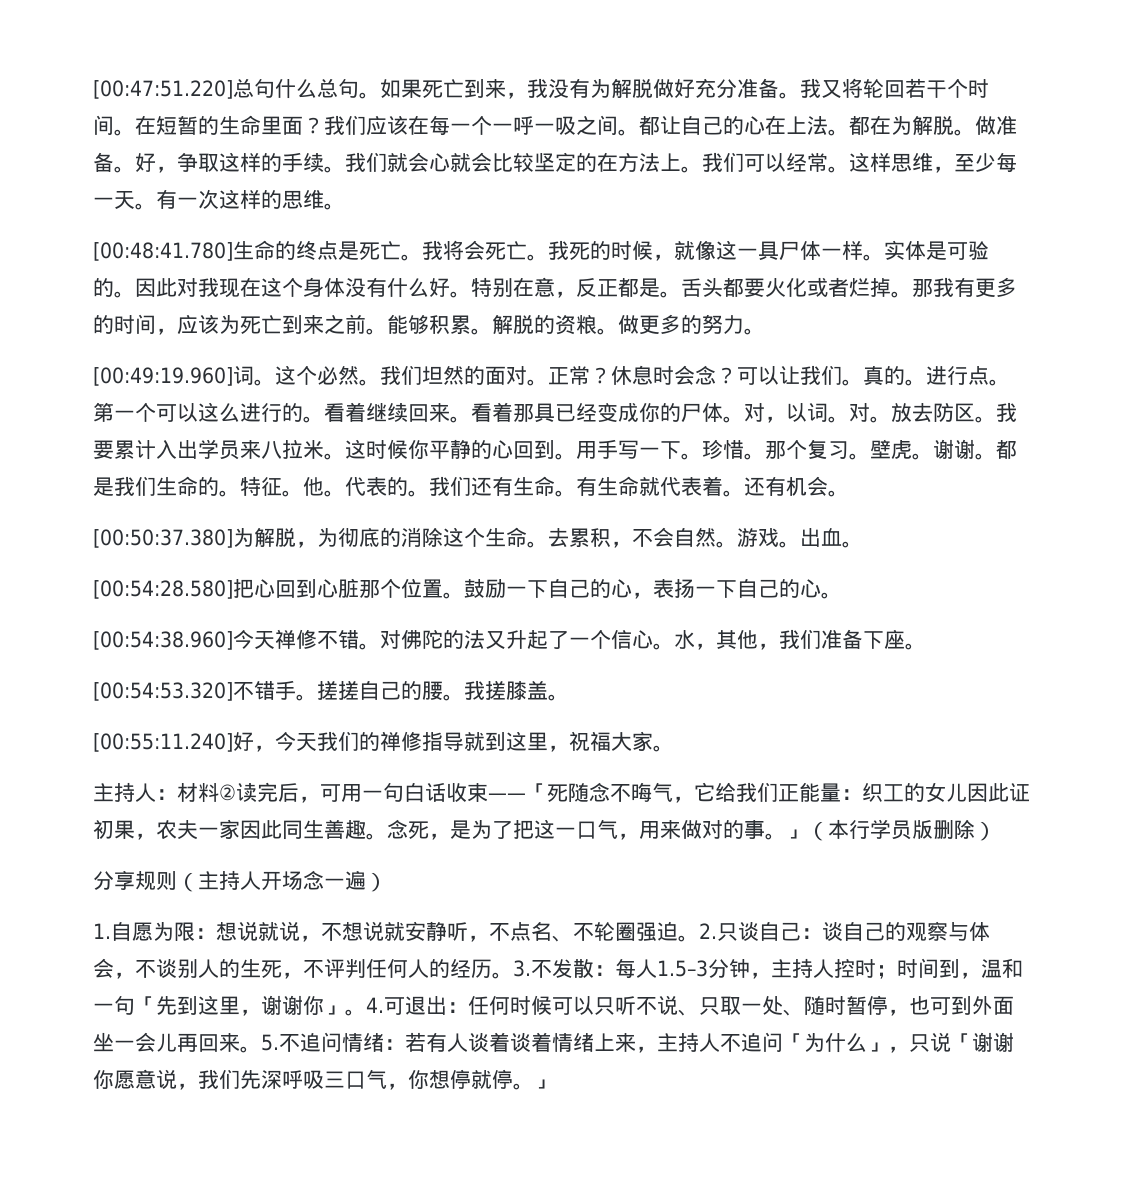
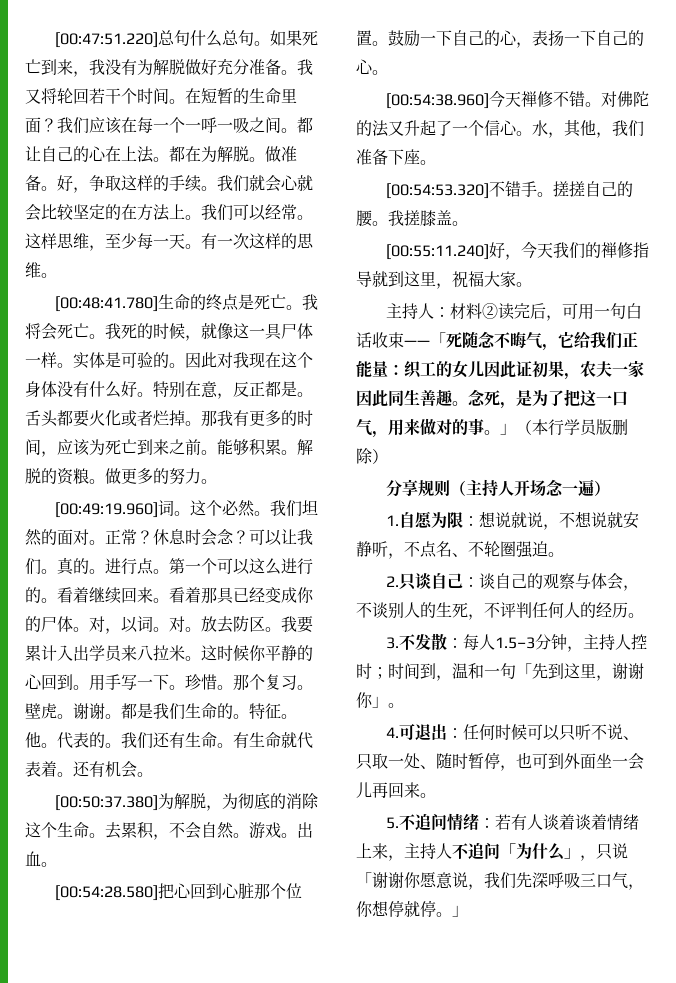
(699, 938) none -> (564, 554) //
(513, 975) none -> (644, 615) //
(366, 1012) none -> (404, 705) //
(261, 1049) none -> (436, 795) //

